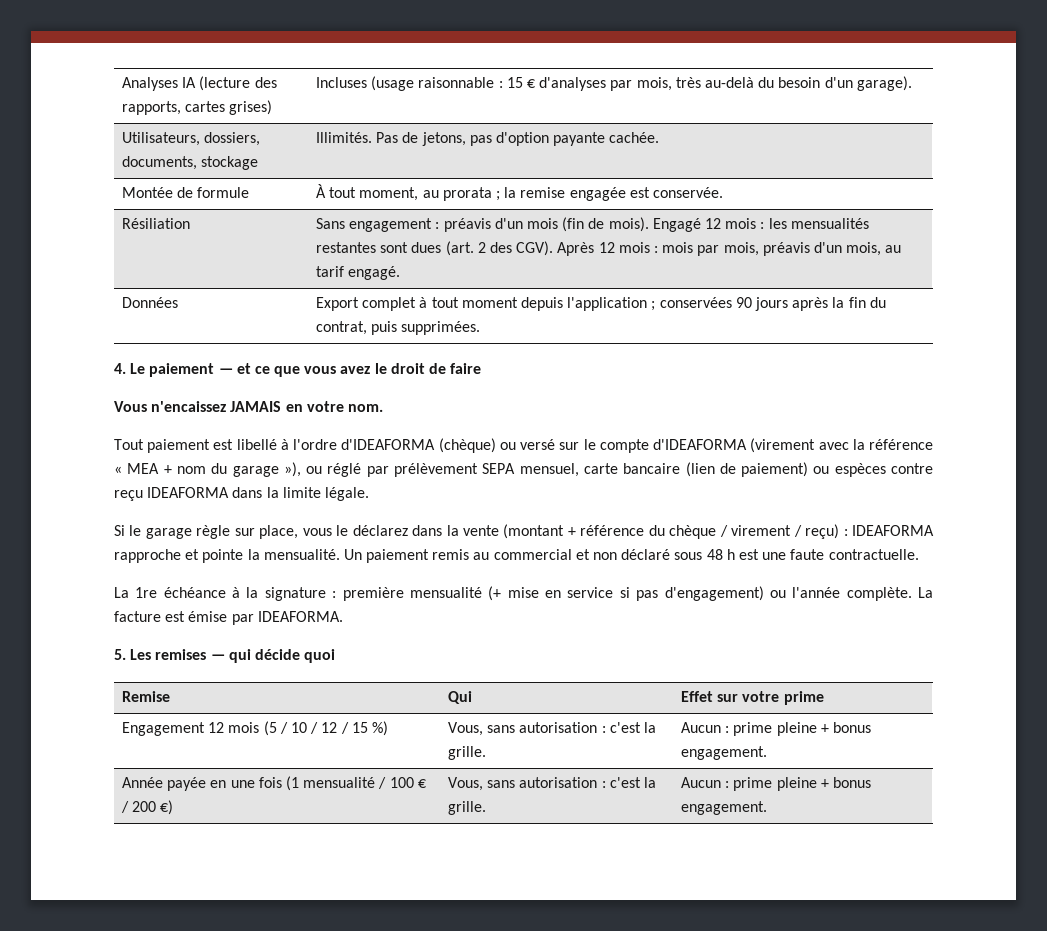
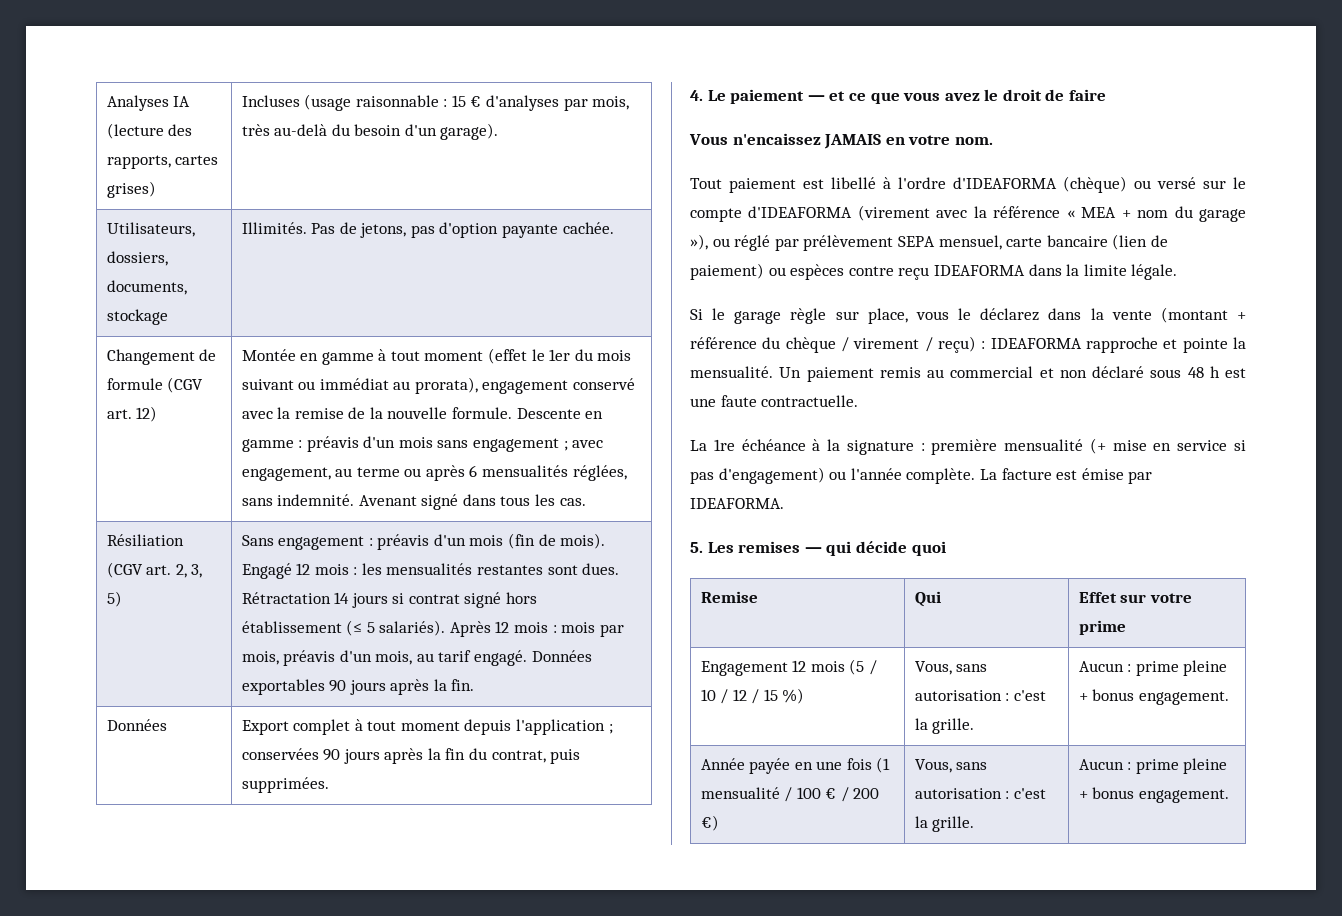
[122,187,174,198] Montée -> [106,349,195,365] Changement
[316,184,723,201] [122,218,191,229] | À tout moment, au prorata ; la remise engagée est conservée. // Résiliation -> [167,377,204,393] [106,406,158,422] [241,348,632,365] [241,377,636,394] [241,407,604,419] [241,436,604,452] [241,465,627,481] [241,494,586,510] [106,534,184,546] [106,562,203,578] [106,591,122,607] (CGV art. 12) | Montée en gamme à tout moment (effet le 1er du mois suivant ou immédiat au prorata), engagement conservé avec la remise de la nouvelle formule. Descente en gamme : préavis d'un mois sans engagement ; avec engagement, au terme ou après 6 mensualités réglées, sans indemnité. Avenant signé dans tous les cas. // Résiliation (CGV art. 2, 3, 5)
[411,241,554,256] dues (art. 2 des CGV). -> [582,563,620,575] [241,592,538,608] [241,620,446,636] dues. Rétractation 14 jours si contrat signé hors établissement (≤ 5 salariés).
(401, 273) none -> [531,650,592,662] [241,679,475,695] Données exportables 90 jours après la fin.

